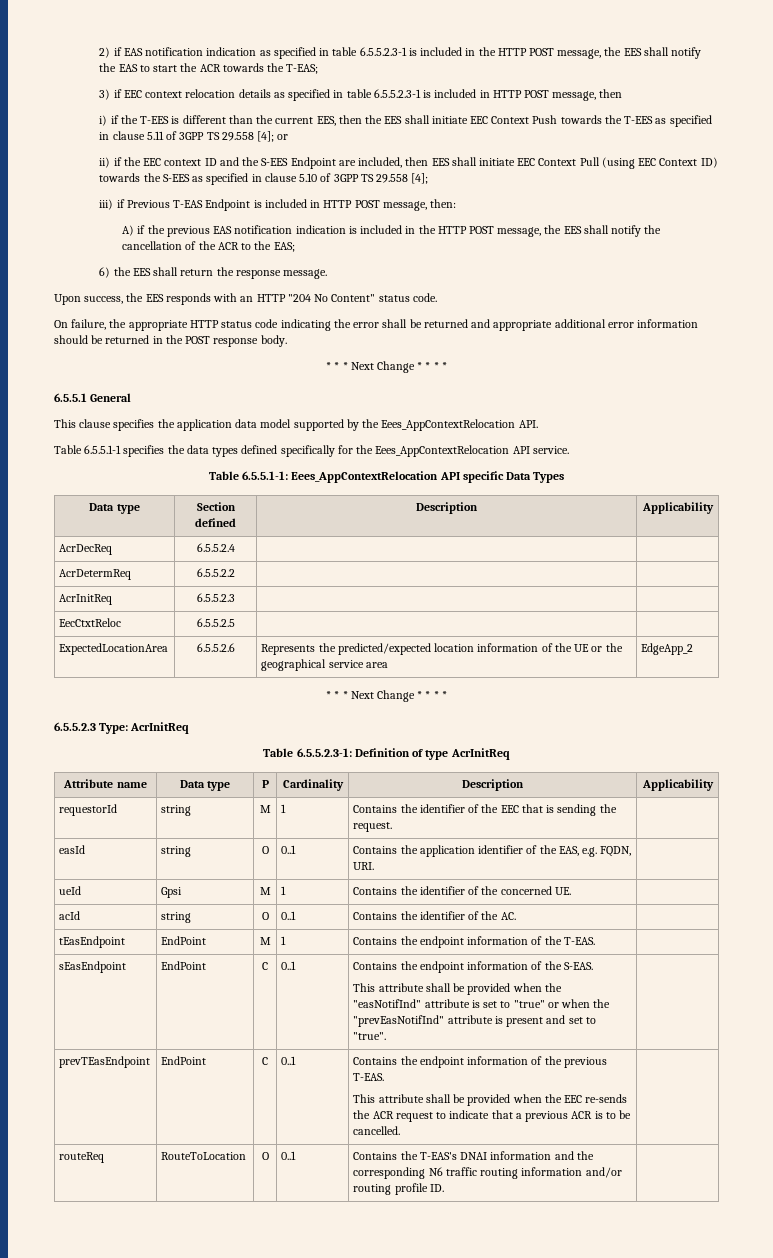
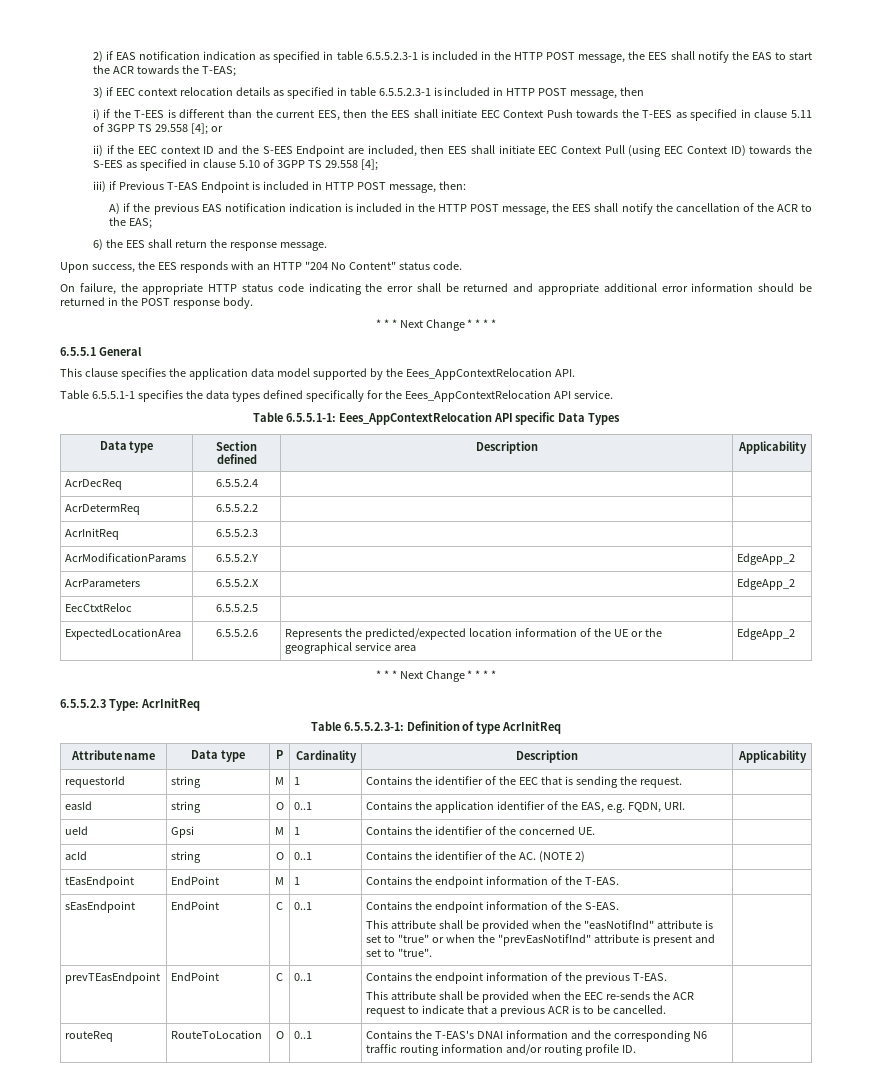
(235, 597) none -> [65,553,187,562] [215,554,258,562] [737,553,796,565] [65,579,141,587] [215,579,259,587] [737,578,796,590] // AcrModificationParams | 6.5.5.2.Y | | EdgeApp_2 // AcrParameters | 6.5.5.2.X | | EdgeApp_2
(516, 916) none -> [539,851,586,863] (NOTE 2)

